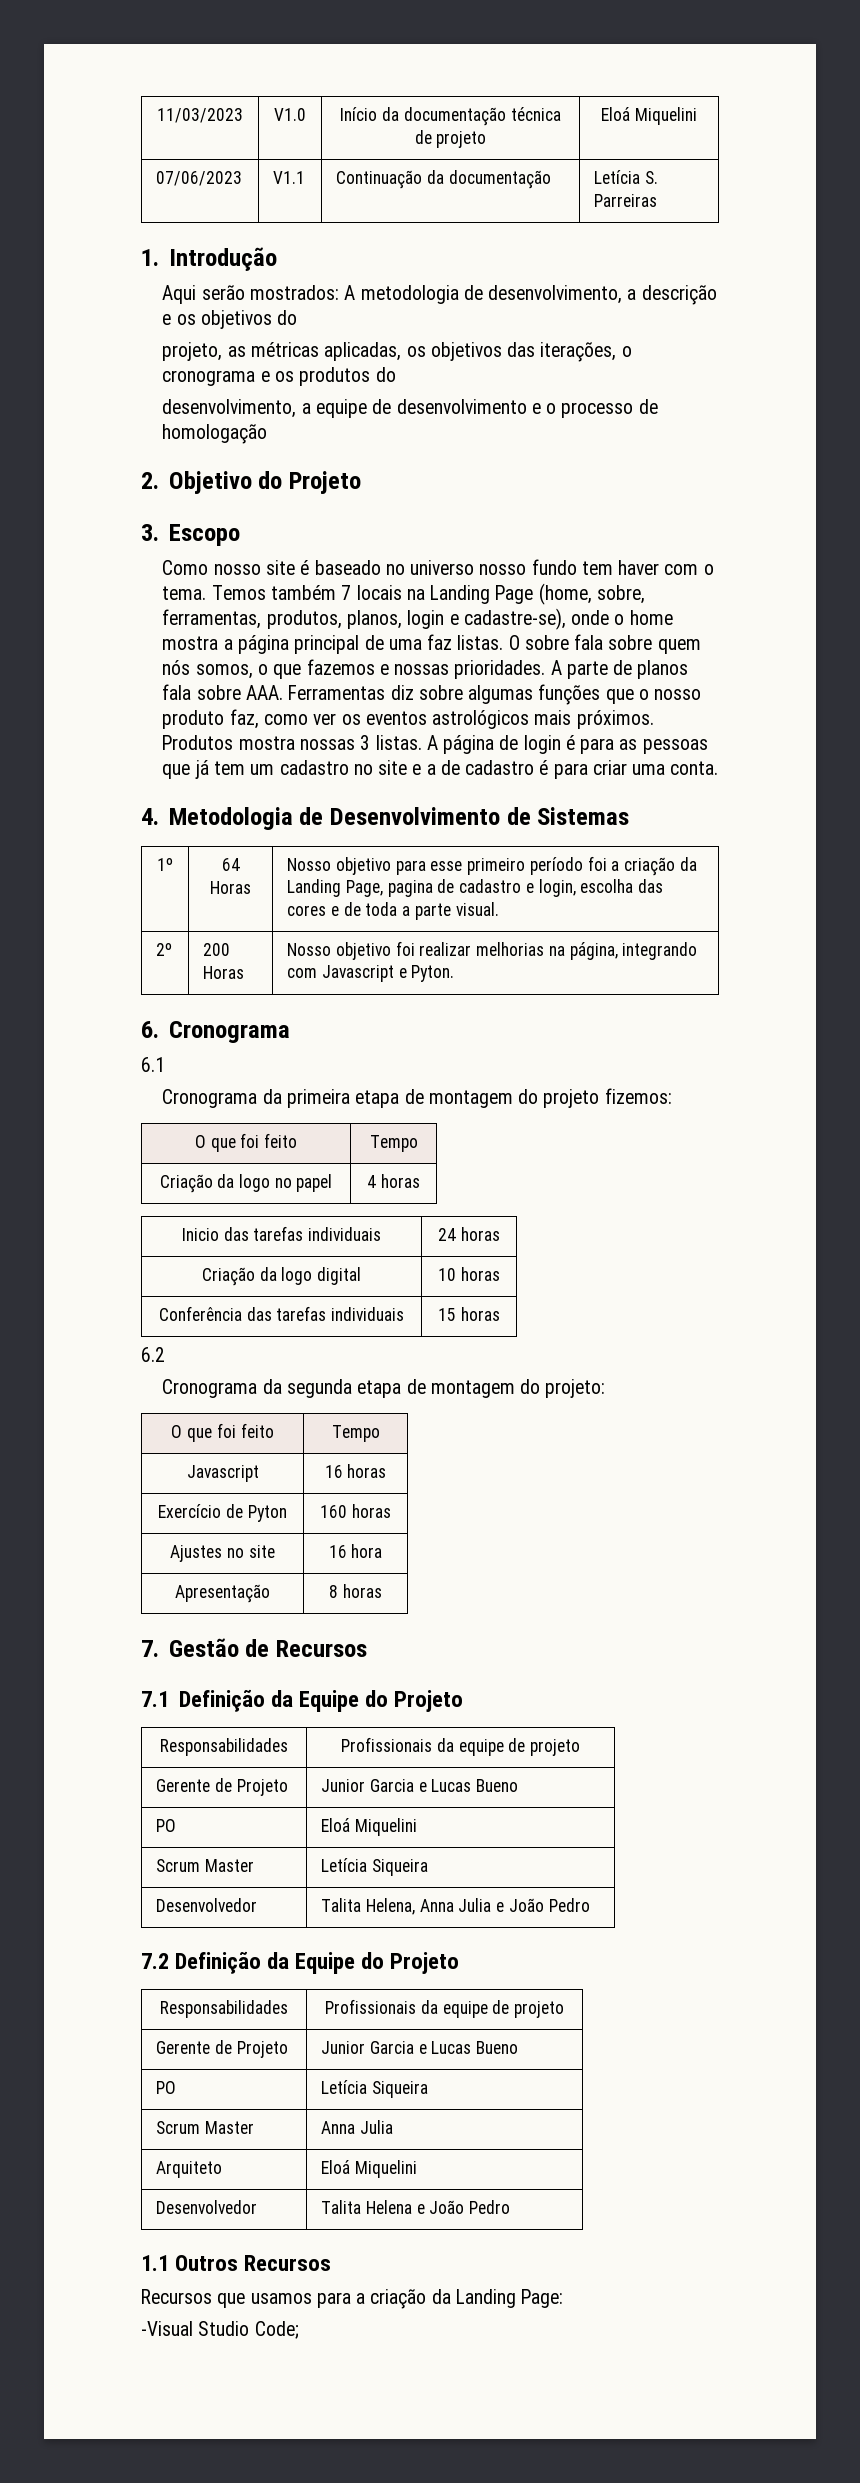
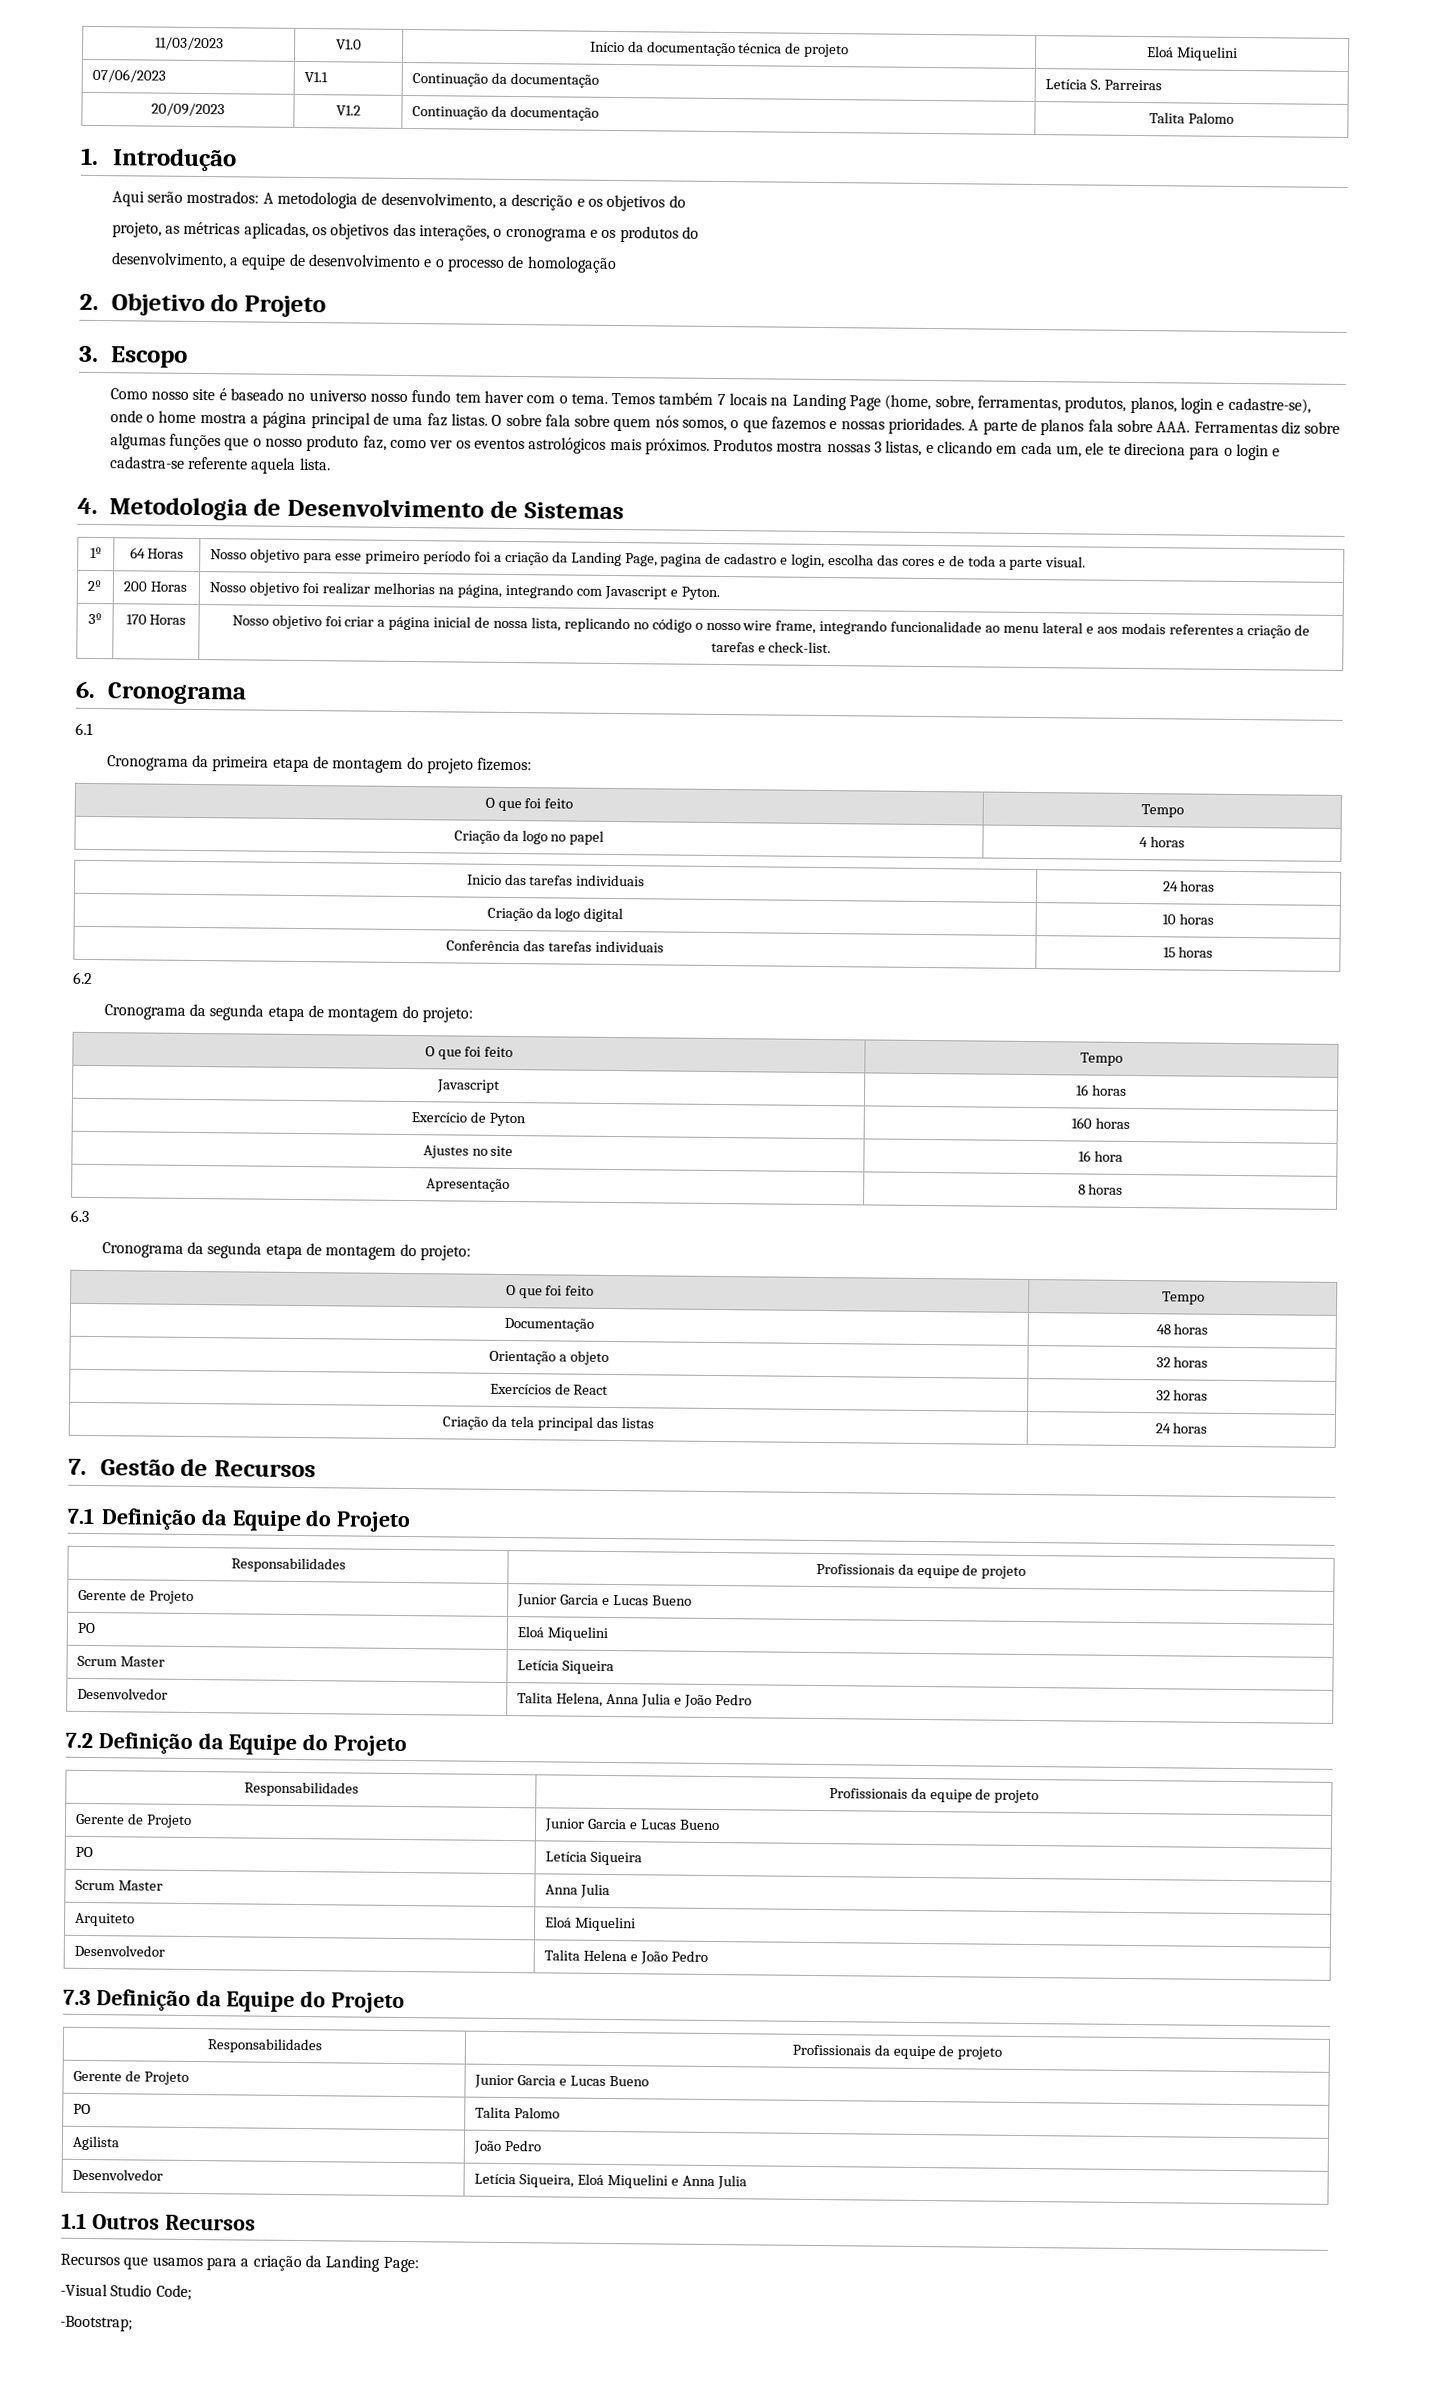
(658, 200) none -> [151,102,225,117] [335,105,361,116] [412,105,600,121] [1149,112,1234,124] // 20/09/2023 | V1.2 | Continuação da documentação | Talita Palomo
[540,342,617,362] iterações, -> [418,225,490,241] interações,
[375,735,708,754] [162,760,719,779] listas. A página de login é para as pessoas que já tem um cadastro no site e a de cadastro é para criar uma conta. -> [885,440,1281,461] [109,456,331,474] listas, e clicando em cada um, ele te direciona para o login e cadastra-se referente aquela lista.
(455, 973) none -> [88,612,102,625] [125,614,187,625] [231,614,1311,639] [710,641,832,654] // 3º | 170 Horas | Nosso objetivo foi criar a página inicial de nossa lista, replicando no código o nosso wire frame, integrando funcionalidade ao menu lateral e aos modais referentes a criação de tarefas e check-list.
(382, 1591) none -> [70,1209,89,1222] [101,1241,471,1261] [505,1284,595,1299] [1161,1291,1205,1305] [504,1317,594,1332] [1155,1323,1209,1335] [489,1350,609,1365] [1155,1356,1209,1368] [489,1383,609,1395] [1155,1389,1209,1401] [442,1415,654,1431] [1154,1422,1208,1434] // 6.3 // Cronograma da segunda etapa de montagem do projeto: // O que foi feito | Tempo // Documentação | 48 horas // Orientação a objeto | 32 horas // Exercícios de React | 32 horas // Criação da tela principal das listas | 24 horas
(511, 2207) none -> [63,1989,406,2014] [206,2038,322,2054] [791,2044,1003,2060] [73,2070,190,2085] [474,2074,650,2089] [73,2103,92,2115] [475,2106,561,2119] [72,2135,121,2151] [473,2140,543,2154] [72,2168,164,2181] [474,2173,747,2190] // 7.3 Definição da Equipe do Projeto // Responsabilidades | Profissionais da equipe de projeto // Gerente de Projeto | Junior Garcia e Lucas Bueno // PO | Talita Palomo // Agilista | João Pedro // Desenvolvedor | Letícia Siqueira, Eloá Miquelini e Anna Julia
(299, 2330) none -> [60,2315,133,2332] // -Bootstrap;

